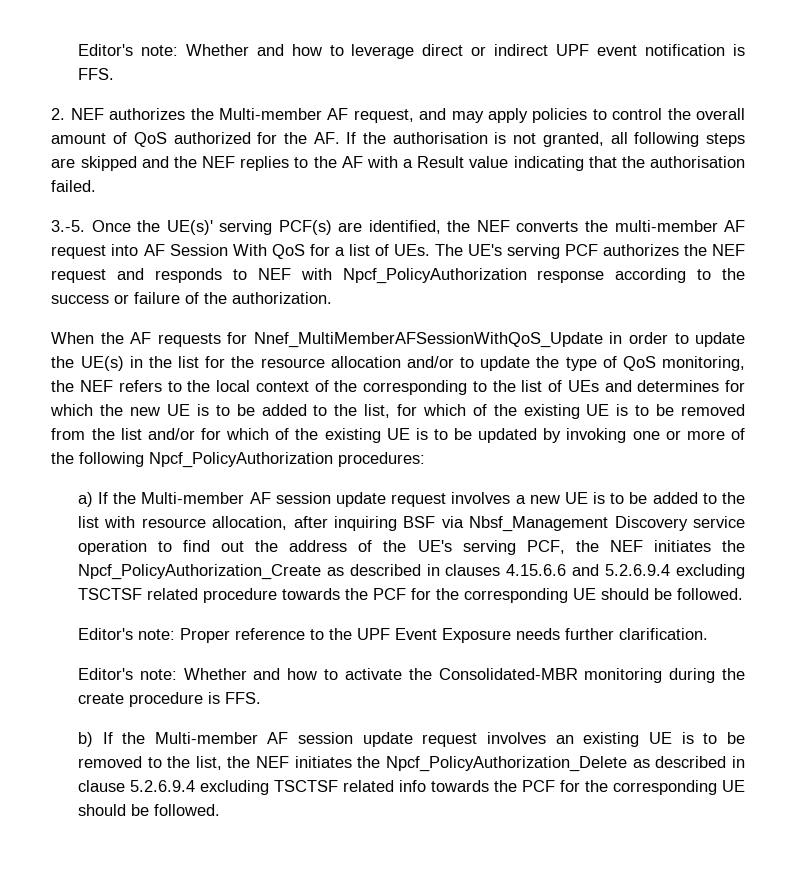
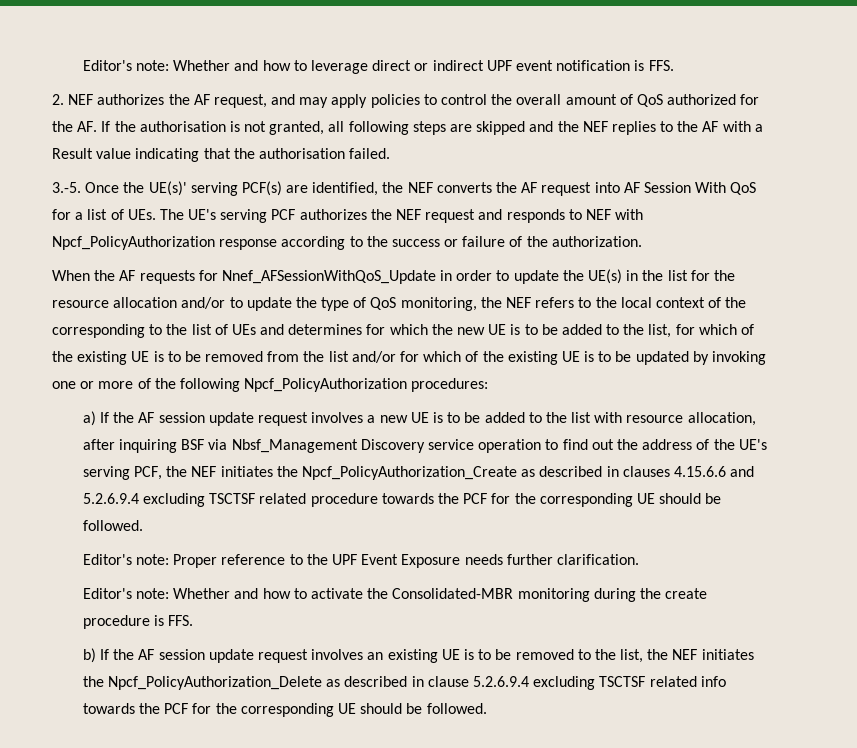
[219,108,323,120] Multi-member -> (190, 99) none
[614,220,718,232] multi-member -> (517, 187) none
[253,332,603,348] Nnef_MultiMemberAFSessionWithQoS_Update -> [221,270,436,284] Nnef_AFSessionWithQoS_Update
[141,492,245,504] Multi-member -> (135, 417) none
[154,732,258,744] Multi-member -> (135, 654) none

